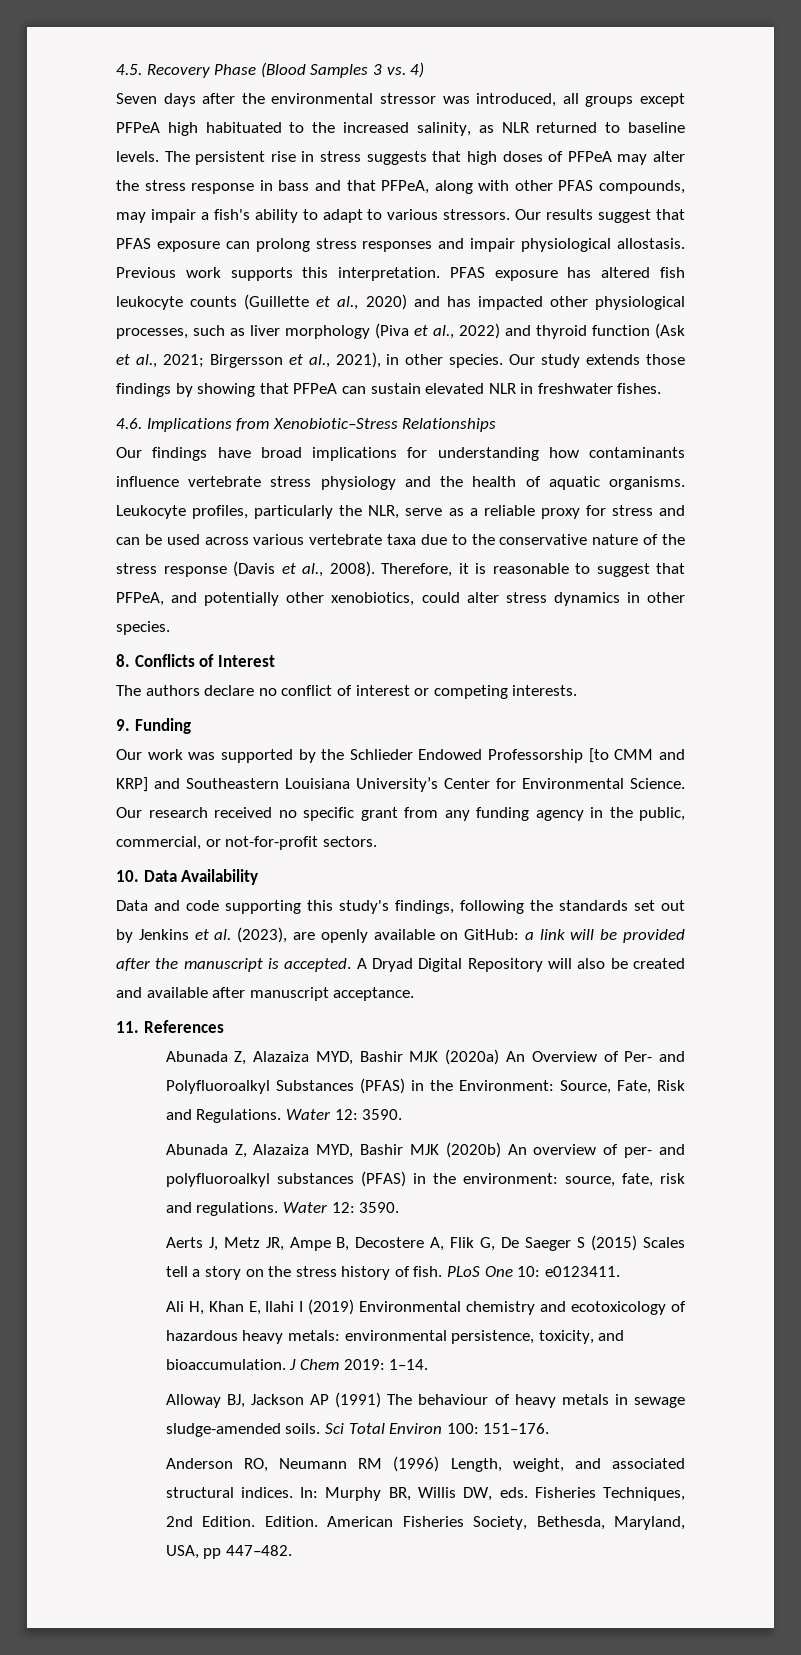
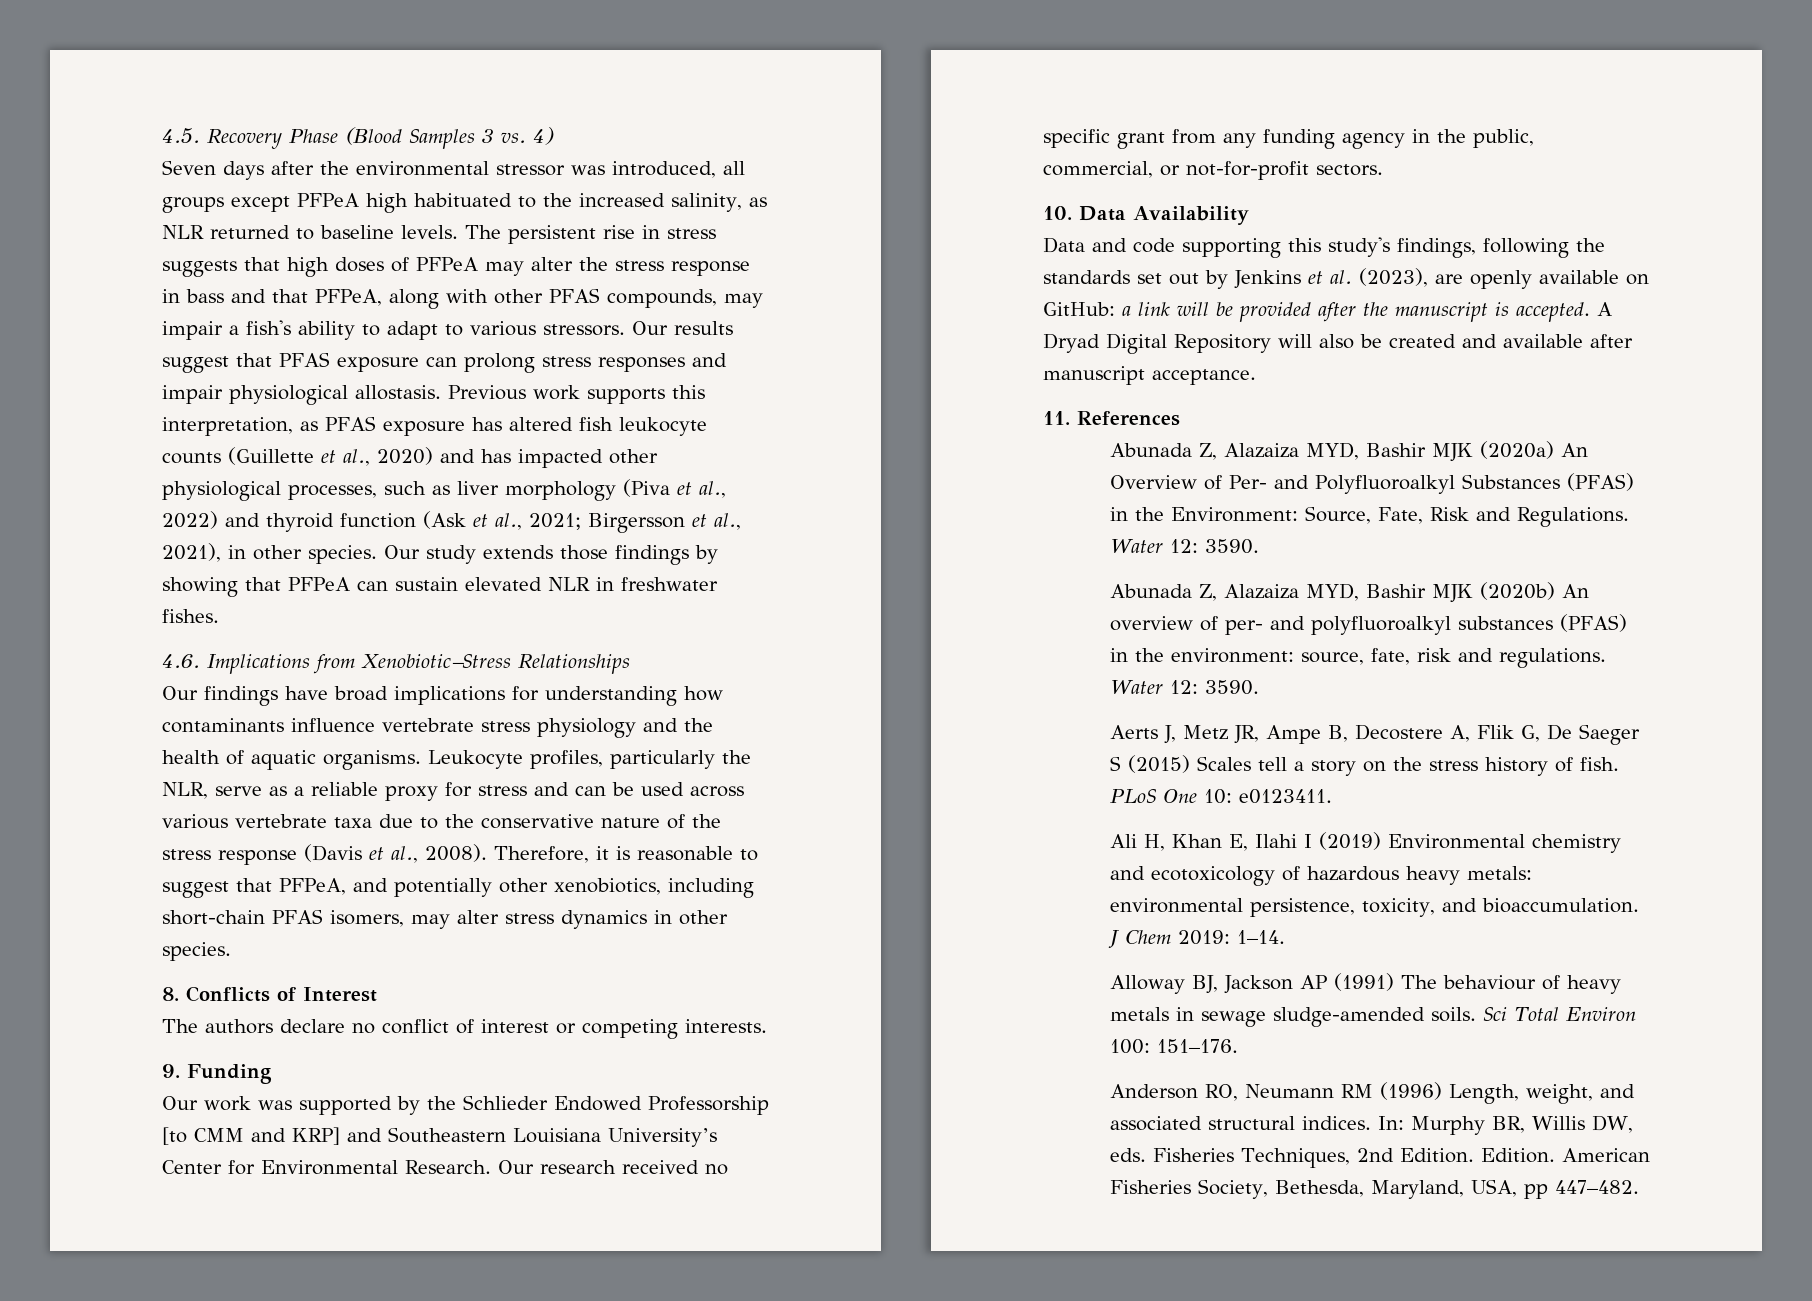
[338,267,441,281] interpretation. -> [162,417,318,436] interpretation, as
[421,592,460,603] could -> [667,878,754,898] [162,909,450,929] including short-chain PFAS isomers, may
[630,778,685,789] Science. -> [405,1160,491,1174] Research.

